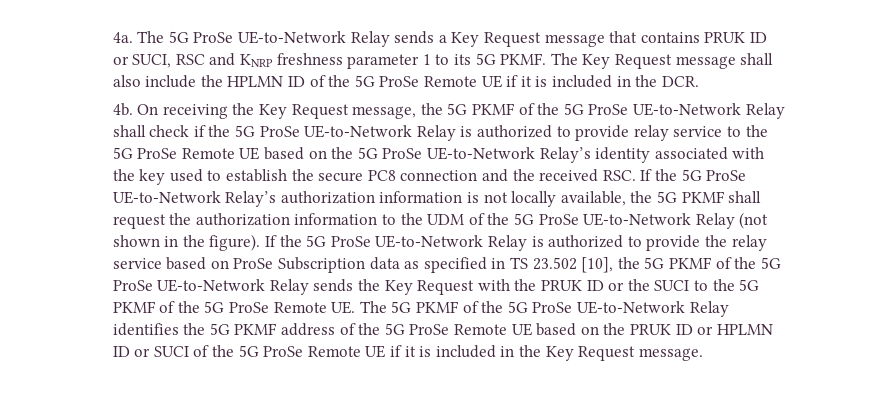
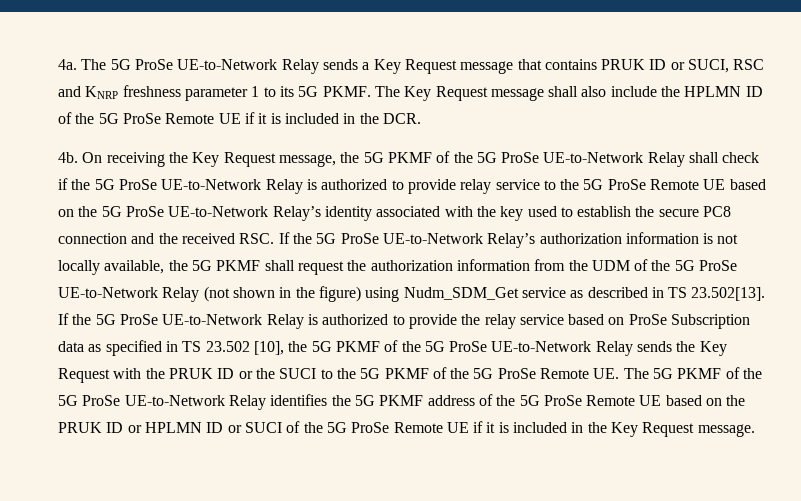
[382,214,397,225] to -> [534,259,566,271] from
[209,234,261,251] figure). -> [318,286,766,302] figure) using Nudm_SDM_Get service as described in TS 23.502[13].

